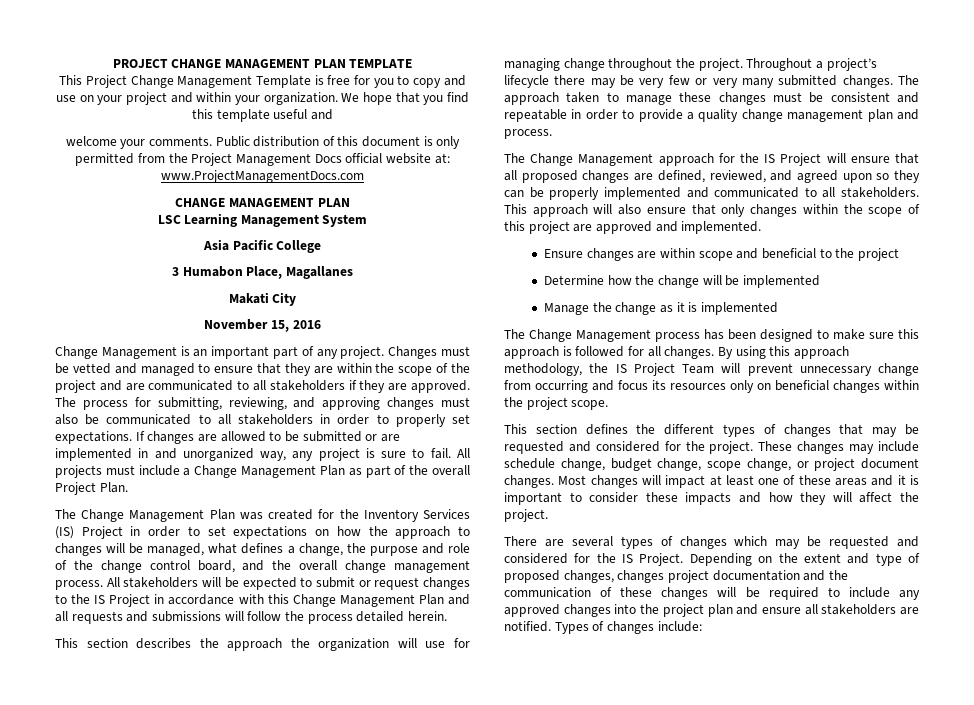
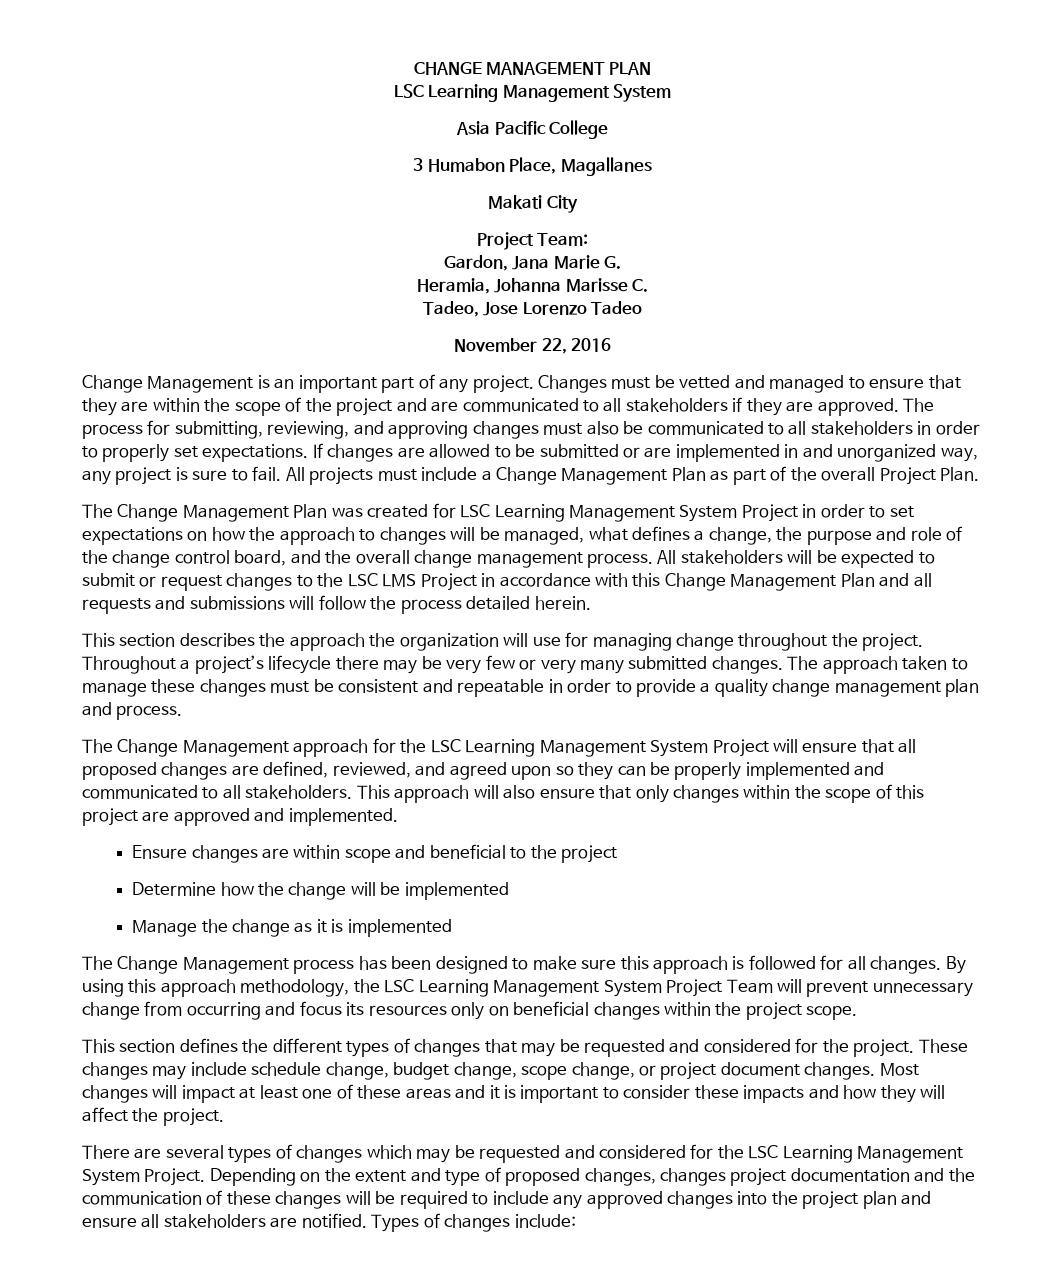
[112,59,413,68] [59,75,466,88] [56,92,469,105] [192,109,333,122] [65,136,461,149] [75,153,450,166] [161,170,364,183] PROJECT CHANGE MANAGEMENT PLAN TEMPLATE // This Project Change Management Template is free for you to copy and use on your project and within your organization. We hope that you find this template useful and // welcome your comments. Public distribution of this document is only permitted from the Project Management Docs official website at: www.ProjectManagementDocs.com // -> (413, 68) none
(297, 299) none -> [476,232,589,250] [443,255,622,271] [416,278,649,294] [422,301,643,317] // Project Team: // Gardon, Jana Marie G. // Heramia, Johanna Marisse C. // Tadeo, Jose Lorenzo Tadeo
[271,320,289,332] 15, -> [541,338,567,354] 22,
[339,509,471,522] [55,526,74,539] the Inventory Services (IS) -> [460,504,738,522] LSC Learning Management System
[94,595,106,604] IS -> [347,573,417,587] LSC LMS
[764,154,776,163] IS -> [430,739,709,757] LSC Learning Management System
[615,364,627,373] IS -> [384,979,662,997] LSC Learning Management System
[622,554,634,563] IS -> [748,1145,964,1163] [82,1169,140,1186] LSC Learning Management System

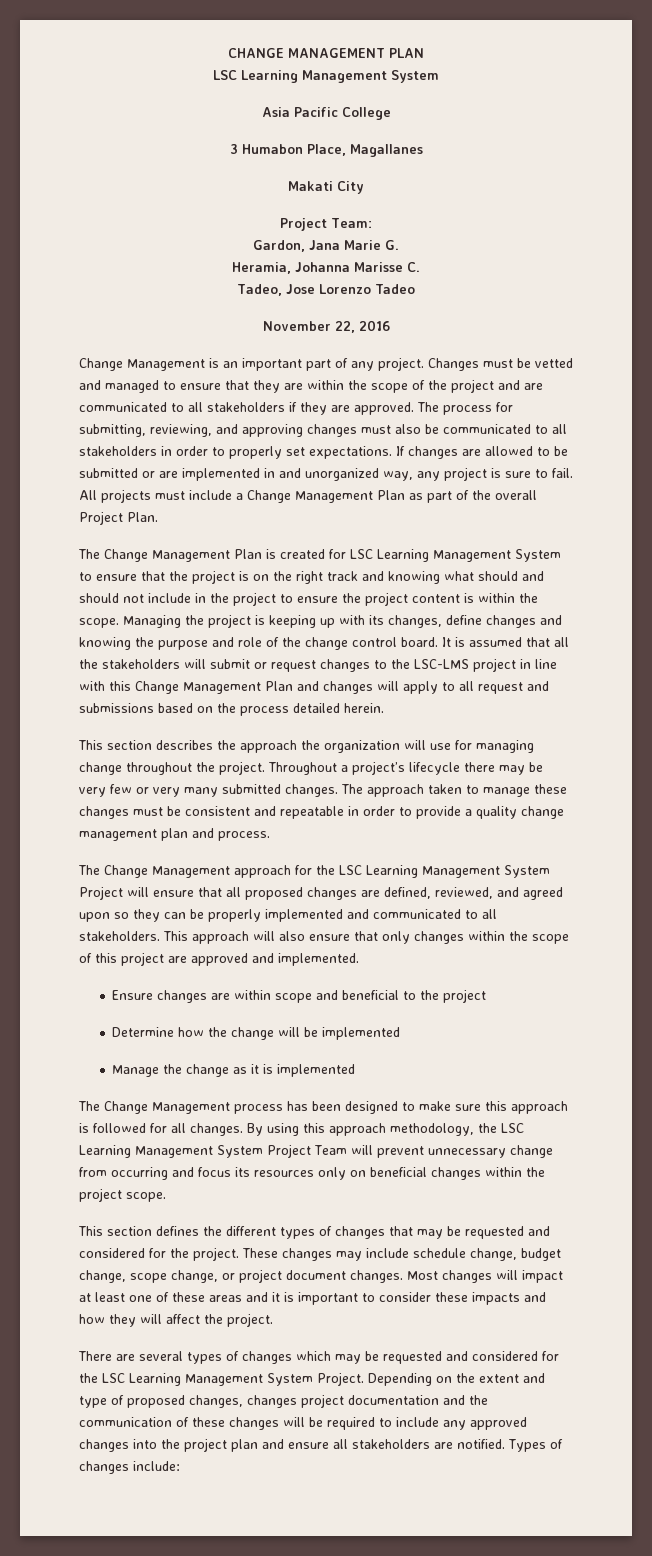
[331,507,363,518] was -> [266,549,276,559] is
[741,504,914,522] [82,526,772,545] Project in order to set expectations on how the approach to changes will be managed, what defines a change, -> [79,570,544,584] [79,592,538,606] [79,614,562,628] [79,637,131,650] to ensure that the project is on the right track and knowing what should and should not include in the project to ensure the project content is within the scope. Managing the project is keeping up with its changes, define changes and knowing
[234,550,935,568] board, and the overall change management process. All stakeholders will be expected to -> [401,637,569,647] [79,659,206,669] board. It is assumed that all the stakeholders will
[347,573,591,591] LSC LMS Project in accordance -> [414,658,557,672] LSC-LMS project in line
[913,573,932,587] [82,595,366,614] all requests and submissions will follow -> [323,681,549,694] [79,703,213,713] changes will apply to all request and submissions based on

